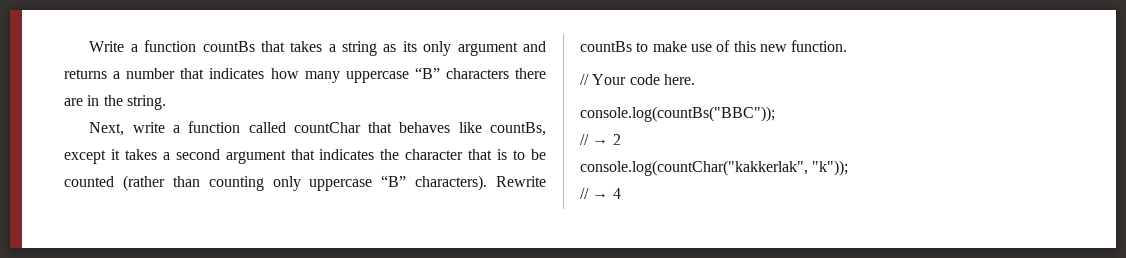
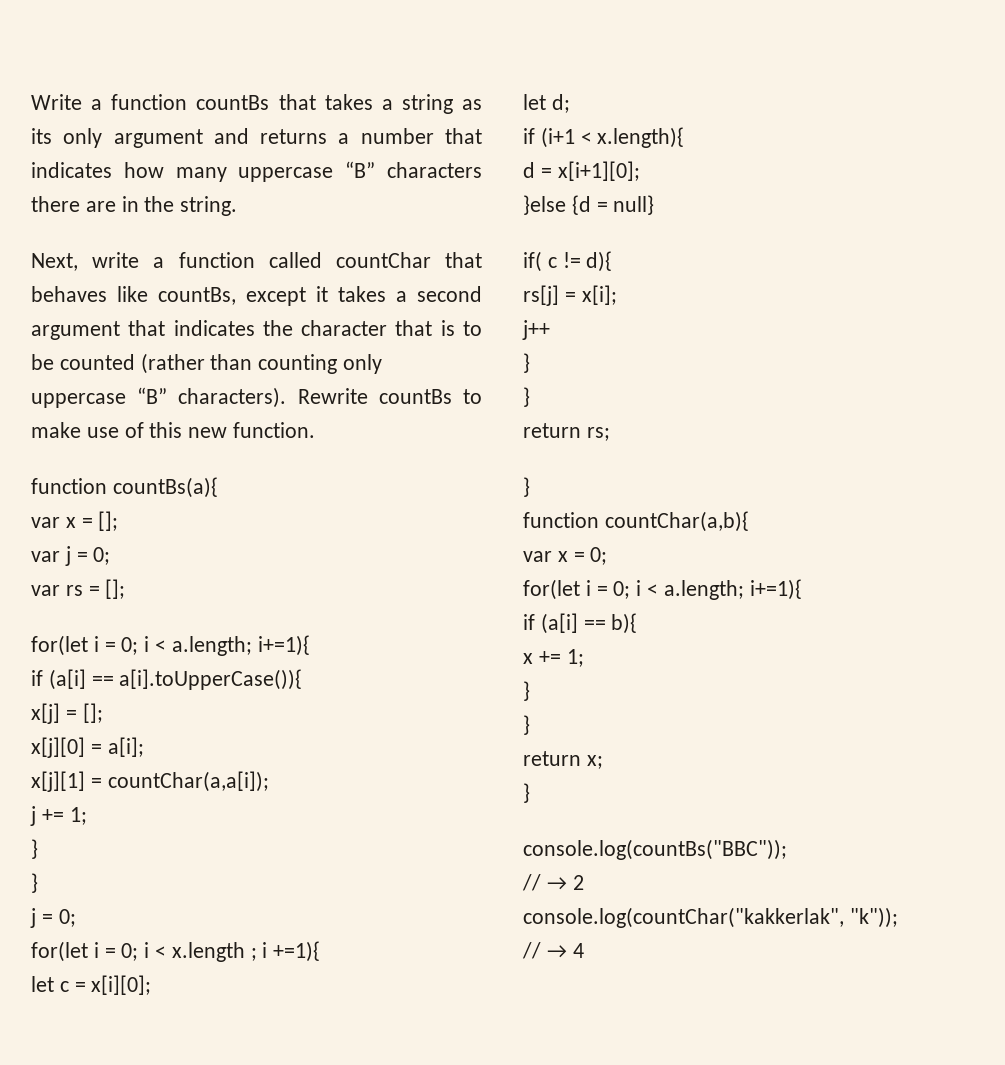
[580,74,695,85] // Your code here. -> [31,477,218,498] [31,511,119,531] [31,546,111,566] [31,579,126,599] [31,635,310,656] [31,669,303,690] [31,703,103,724] [31,737,144,758] [31,771,269,792] [30,806,87,826] [31,839,38,859] [31,873,38,893] [30,908,76,928] [31,941,321,962] [31,975,152,995] [523,94,570,113] [523,127,685,148] [523,161,640,181] [523,195,655,215] [523,251,613,272] [523,285,617,306] [522,320,550,340] [523,353,530,373] [523,387,530,407] [523,423,610,441] [523,477,530,497] [523,511,749,532] [523,547,608,565] [523,579,802,600] [523,613,638,634] [523,649,584,667] [523,681,530,701] [523,715,530,735] [523,751,603,769] [523,783,530,803] function countBs(a){ // var x = []; // var j = 0; // var rs = []; // for(let i = 0; i < a.length; i+=1){ // if (a[i] == a[i].toUpperCase()){ // x[j] = []; // x[j][0] = a[i]; // x[j][1] = countChar(a,a[i]); // j += 1; // } // } // j = 0; // for(let i = 0; i < x.length ; i +=1){ // let c = x[i][0]; // let d; // if (i+1 < x.length){ // d = x[i+1][0]; // }else {d = null} // if( c != d){ // rs[j] = x[i]; // j++ // } // } // return rs; // } // function countChar(a,b){ // var x = 0; // for(let i = 0; i < a.length; i+=1){ // if (a[i] == b){ // x += 1; // } // } // return x; // }

